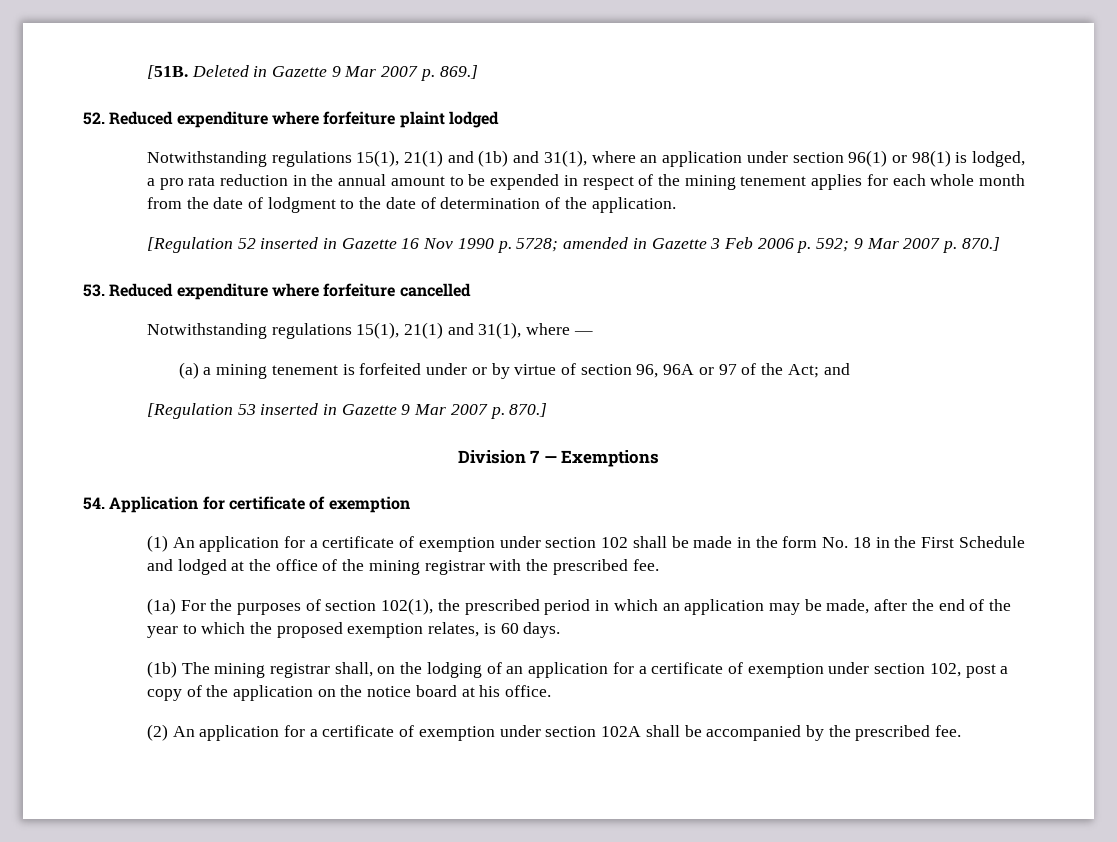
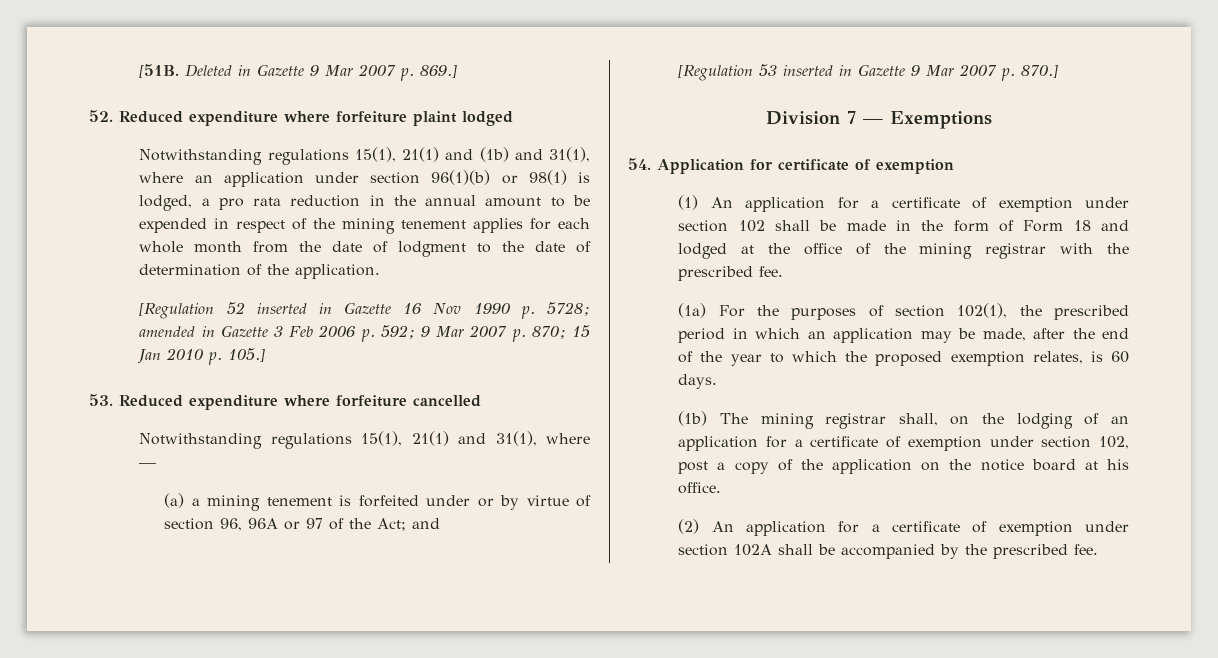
[848,150,888,167] 96(1) -> [431,170,491,185] 96(1)(b)
[961,237,1000,251] 870.] -> [531,325,590,339] [138,348,266,365] 870; 15 Jan 2010 p. 105.]
[822,536,1025,548] No. 18 in the First Schedule -> [998,220,1091,232] of Form 18

